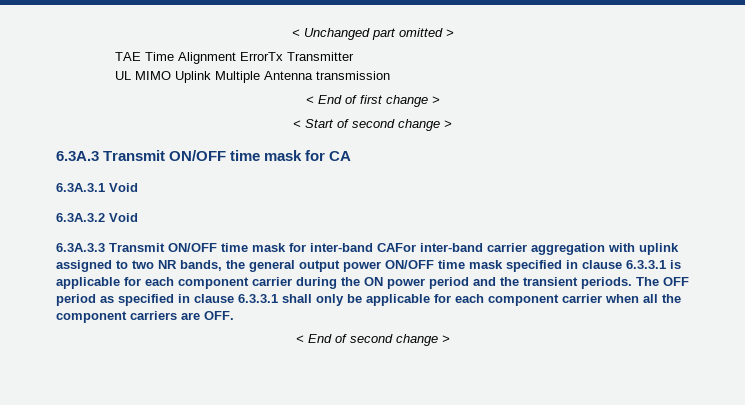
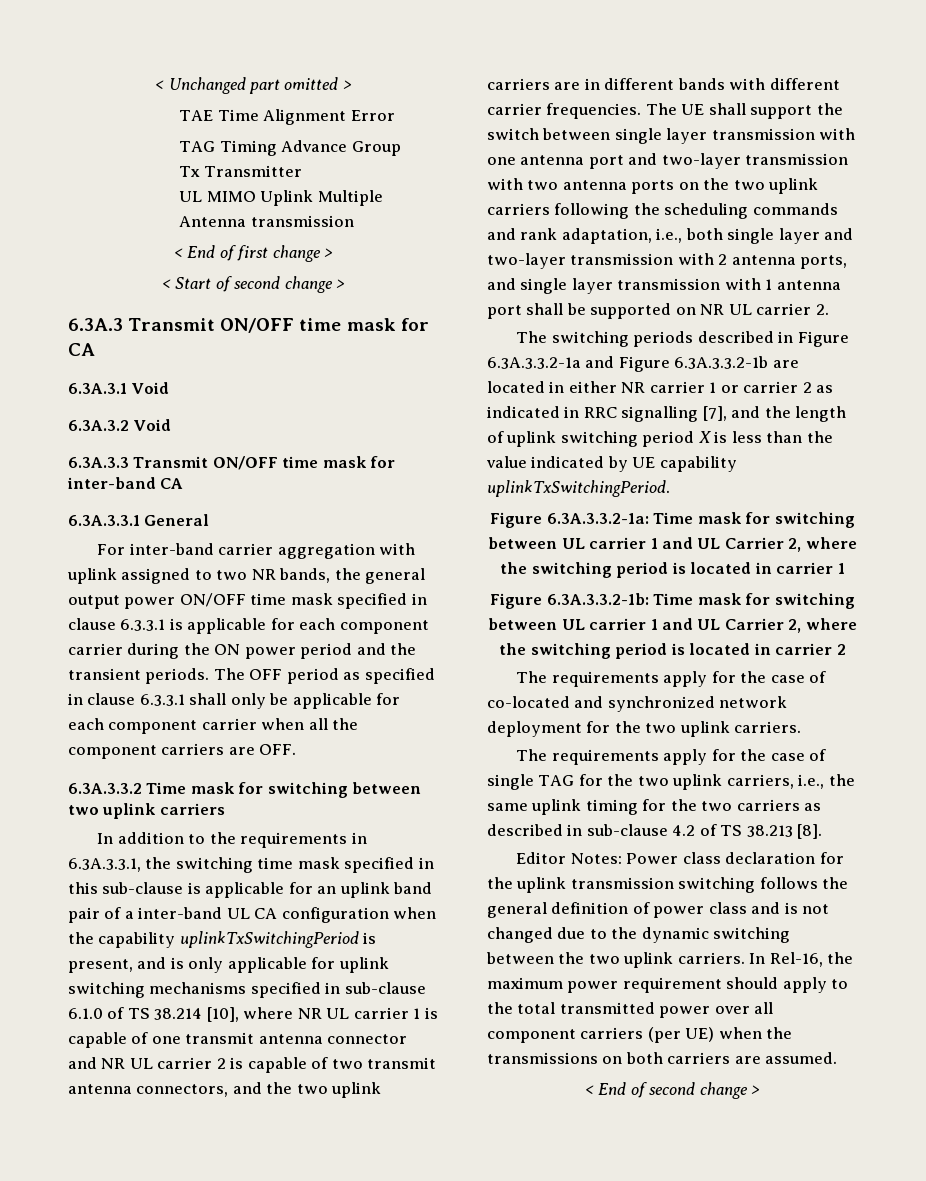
[239,52,283,61] ErrorTx -> [350,110,395,121] [179,140,401,156] [179,166,201,177] Error // TAG Timing Advance Group // Tx
[377,243,416,252] CAFor -> [160,478,184,489] [68,514,210,526] [97,544,126,555] CA // 6.3A.3.3.1 General // For
(234, 315) none -> [68,782,422,798] [68,803,225,819] [97,832,367,848] [68,857,434,873] [68,882,433,898] [68,907,437,923] [68,931,377,948] [68,957,389,973] [68,982,426,998] [68,1007,438,1022] [68,1032,408,1048] [68,1057,437,1073] [68,1082,382,1098] [487,78,840,90] [487,103,843,119] [487,128,856,144] [487,153,849,169] [487,178,819,194] [487,203,838,219] [487,228,854,244] [487,253,848,269] [487,278,841,294] [487,303,829,319] [516,331,849,347] [487,356,799,372] [487,381,834,393] [487,406,847,422] [487,431,833,447] [486,456,737,472] [487,480,670,497] [490,512,855,528] [488,537,857,552] [500,562,845,578] [490,593,855,609] [488,618,857,633] [499,643,846,659] [516,671,827,687] [487,696,788,712] [487,721,802,737] [516,749,827,765] [487,774,855,790] [487,799,822,815] [487,824,823,839] [516,852,844,864] [487,877,849,893] [487,902,830,918] [487,927,791,943] [486,952,854,968] [487,977,849,993] [487,1002,774,1018] [487,1027,793,1043] [487,1052,838,1064] // 6.3A.3.3.2 Time mask for switching between two uplink carriers // In addition to the requirements in 6.3A.3.3.1, the switching time mask specified in this sub-clause is applicable for an uplink band pair of a inter-band UL CA configuration when the capability uplinkTxSwitchingPeriod is present, and is only applicable for uplink switching mechanisms specified in sub-clause 6.1.0 of TS 38.214 [10], where NR UL carrier 1 is capable of one transmit antenna connector and NR UL carrier 2 is capable of two transmit antenna connectors, and the two uplink carriers are in different bands with different carrier frequencies. The UE shall support the switch between single layer transmission with one antenna port and two-layer transmission with two antenna ports on the two uplink carriers following the scheduling commands and rank adaptation, i.e., both single layer and two-layer transmission with 2 antenna ports, and single layer transmission with 1 antenna port shall be supported on NR UL carrier 2. // The switching periods described in Figure 6.3A.3.3.2-1a and Figure 6.3A.3.3.2-1b are located in either NR carrier 1 or carrier 2 as indicated in RRC signalling [7], and the length of uplink switching period X is less than the value indicated by UE capability uplinkTxSwitchingPeriod. // Figure 6.3A.3.3.2-1a: Time mask for switching between UL carrier 1 and UL Carrier 2, where the switching period is located in carrier 1 // Figure 6.3A.3.3.2-1b: Time mask for switching between UL carrier 1 and UL Carrier 2, where the switching period is located in carrier 2 // The requirements apply for the case of co-located and synchronized network deployment for the two uplink carriers. // The requirements apply for the case of single TAG for the two uplink carriers, i.e., the same uplink timing for the two carriers as described in sub-clause 4.2 of TS 38.213 [8]. // Editor Notes: Power class declaration for the uplink transmission switching follows the general definition of power class and is not changed due to the dynamic switching between the two uplink carriers. In Rel-16, the maximum power requirement should apply to the total transmitted power over all component carriers (per UE) when the transmissions on both carriers are assumed.

